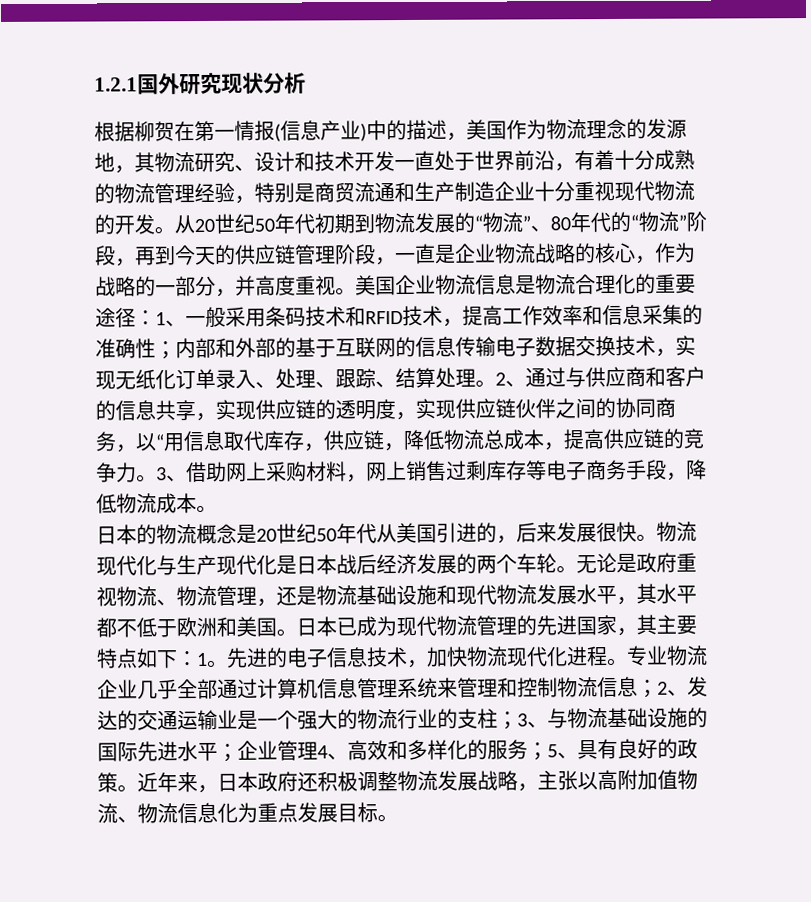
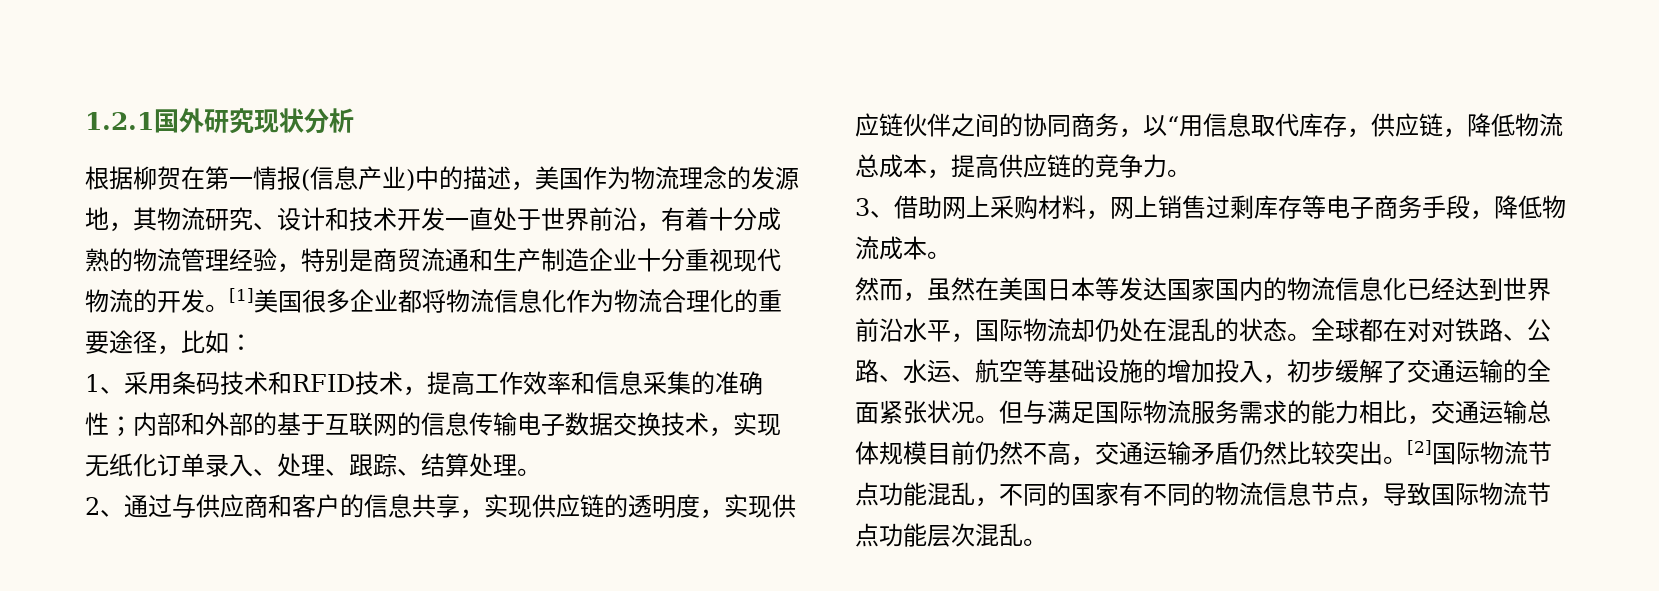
[174,211,707,234] [94,242,696,267] [95,274,536,297] 从20世纪50年代初期到物流发展的“物流”、80年代的“物流”阶段，再到今天的供应链管理阶段，一直是企业物流战略的核心，作为战略的一部分，并高度重视。美国企业物流信息是 -> [229,288,614,313] [1]美国很多企业都将物流信息化作为
[135,306,226,327] ：1、一般 -> [157,330,253,355] [85,374,124,394] ，比如： // 1、
(496, 383) none -> (541, 472) //
(157, 478) none -> (1191, 173) //
[96,521,697,545] [96,552,697,576] [96,583,697,607] [96,614,697,638] [96,645,708,669] [97,676,708,700] [97,707,708,731] [97,738,698,762] [97,769,698,794] [97,802,378,824] 日本的物流概念是20世纪50年代从美国引进的，后来发展很快。物流现代化与生产现代化是日本战后经济发展的两个车轮。无论是政府重视物流、物流管理，还是物流基础设施和现代物流发展水平，其水平都不低于欧洲和美国。日本已成为现代物流管理的先进国家，其主要特点如下：1。先进的电子信息技术，加快物流现代化进程。专业物流企业几乎全部通过计算机信息管理系统来管理和控制物流信息；2、发达的交通运输业是一个强大的物流行业的支柱；3、与物流基础设施的国际先进水平；企业管理4、高效和多样化的服务；5、具有良好的政策。近年来，日本政府还积极调整物流发展战略，主张以高附加值物流、物流信息化为重点发展目标 -> [855,277,1551,302] [855,318,1551,343] [855,359,1551,384] [855,400,1551,425] [855,441,1407,466] [1407,440,1552,465] [855,482,1551,507] [855,523,1023,547] 然而，虽然在美国日本等发达国家国内的物流信息化已经达到世界前沿水平，国际物流却仍处在混乱的状态。全球都在对对铁路、公路、水运、航空等基础设施的增加投入，初步缓解了交通运输的全面紧张状况。但与满足国际物流服务需求的能力相比，交通运输总体规模目前仍然不高，交通运输矛盾仍然比较突出。[2]国际物流节点功能混乱，不同的国家有不同的物流信息节点，导致国际物流节点功能层次混乱

